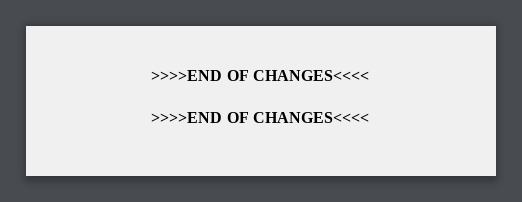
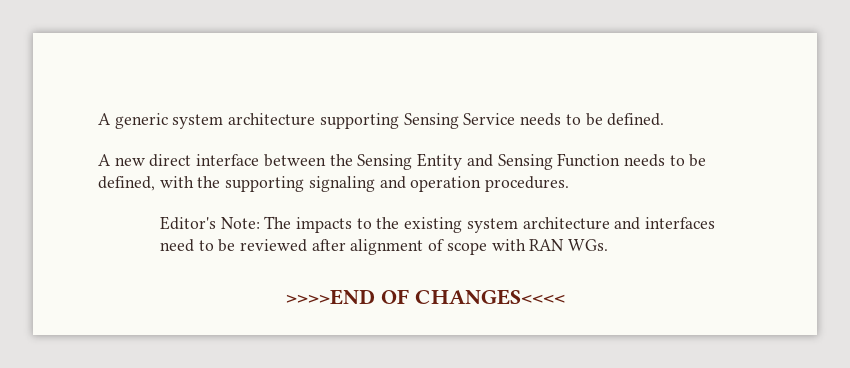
[151,70,369,81] >>>>END OF CHANGES<<<< -> [98,113,665,129] [98,153,707,170] [98,176,570,192] [159,216,716,233] [159,239,609,255] A generic system architecture supporting Sensing Service needs to be defined. // A new direct interface between the Sensing Entity and Sensing Function needs to be defined, with the supporting signaling and operation procedures. // Editor's Note: The impacts to the existing system architecture and interfaces need to be reviewed after alignment of scope with RAN WGs.

